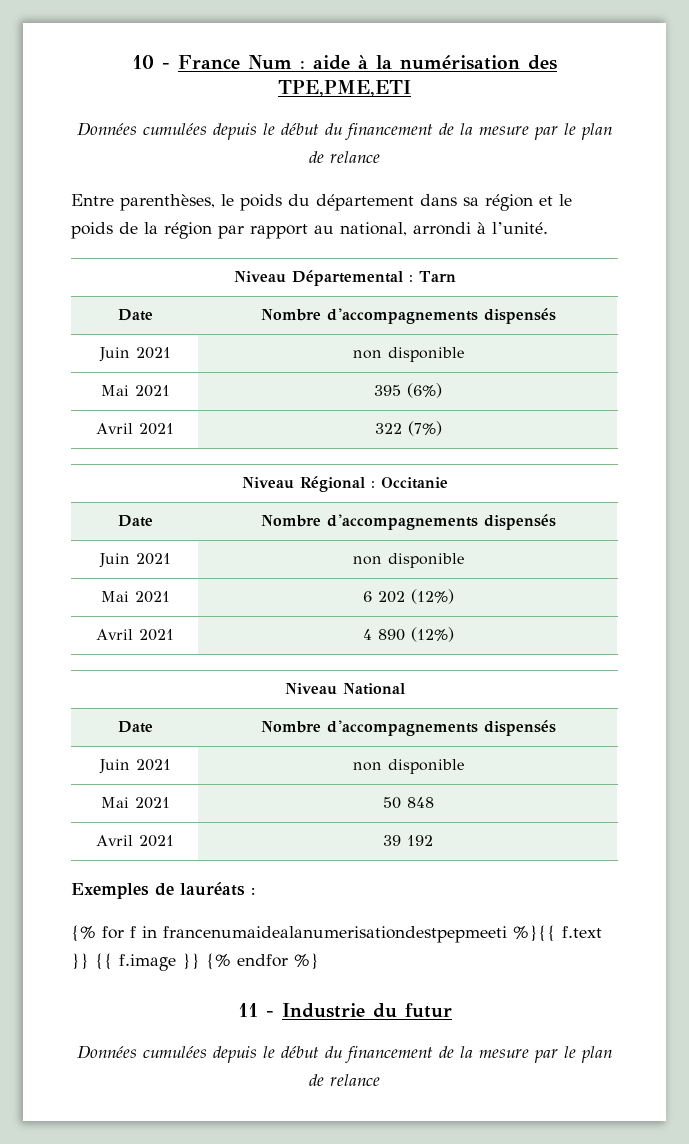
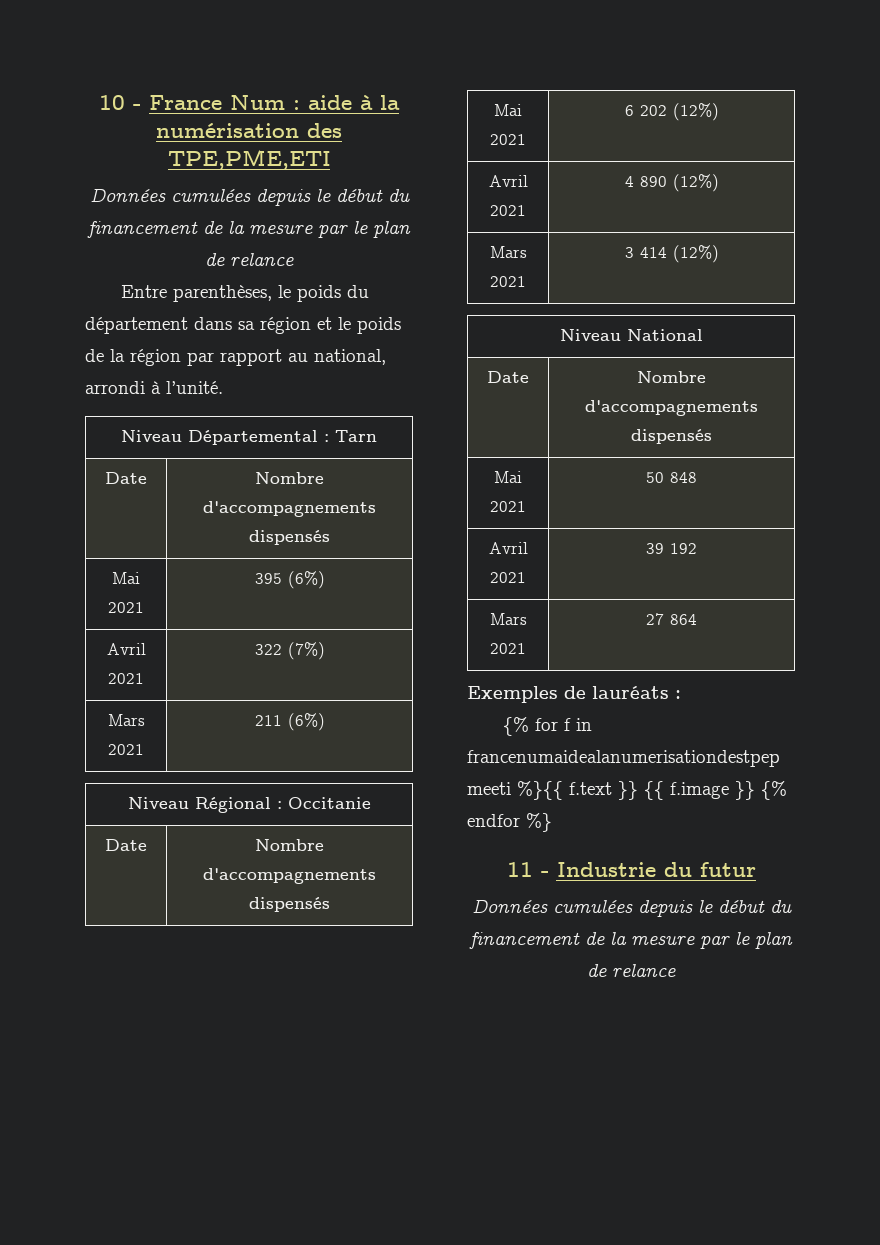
[98,347,171,362] [352,347,464,362] // Juin 2021 | non disponible -> (330, 537) none
(442, 428) none -> [107,714,145,726] [108,744,144,755] [254,713,325,731] // Mars 2021 | 211 (6%)
[98,553,171,568] [352,553,464,568] // Juin 2021 | non disponible -> (330, 904) none
(454, 634) none -> [489,246,527,258] [490,276,526,287] [624,245,719,263] // Mars 2021 | 3 414 (12%)
[98,759,171,774] [352,759,464,774] // Juin 2021 | non disponible -> (712, 436) none
(433, 840) none -> [489,613,527,625] [490,643,526,654] [646,613,697,625] // Mars 2021 | 27 864

